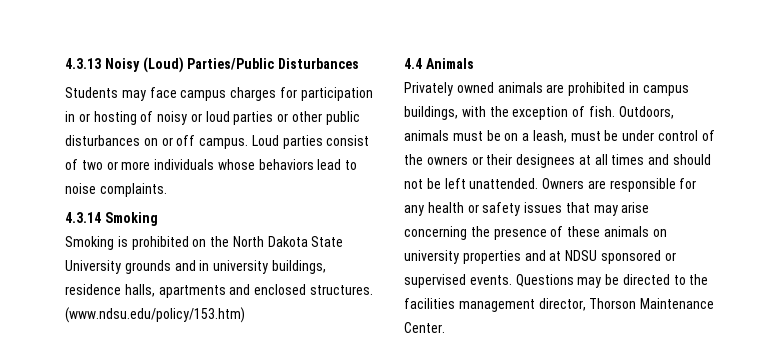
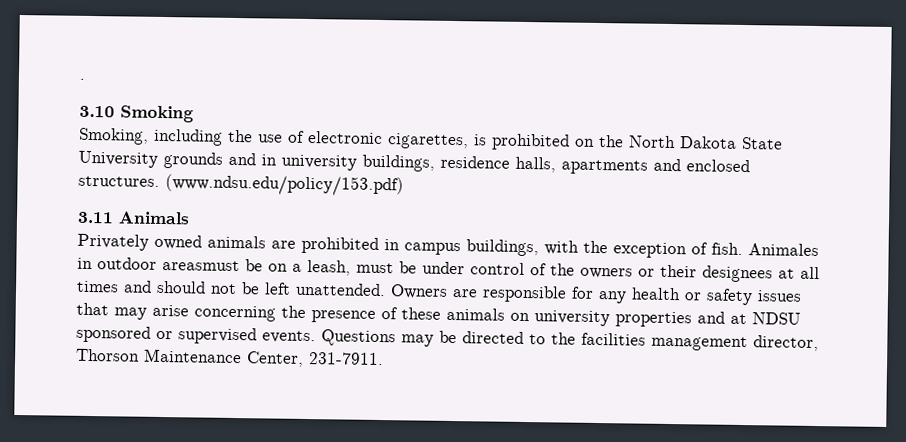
[65,57,360,73] [65,87,373,101] [65,111,360,125] [65,135,370,149] [65,159,358,170] [65,183,167,197] [65,212,158,226] [65,236,114,250] 4.3.13 Noisy (Loud) Parties/Public Disturbances // Students may face campus charges for participation in or hosting of noisy or loud parties or other public disturbances on or off campus. Loud parties consist of two or more individuals whose behaviors lead to noise complaints. // 4.3.14 Smoking // Smoking -> [79,78,85,80] [79,105,194,123] [79,127,469,150] . // 3.10 Smoking // Smoking, including the use of electronic cigarettes,
[65,307,245,323] [404,58,422,69] (www.ndsu.edu/policy/153.htm) // 4.4 -> [165,174,404,197] [77,211,114,224] (www.ndsu.edu/policy/153.pdf) // 3.11
[618,106,674,119] [404,130,483,141] Outdoors, animals must -> [748,243,819,257] [77,257,240,272] Animales in outdoor areasmust
[404,322,445,333] Center. -> [246,351,384,367] Center, 231-7911.

